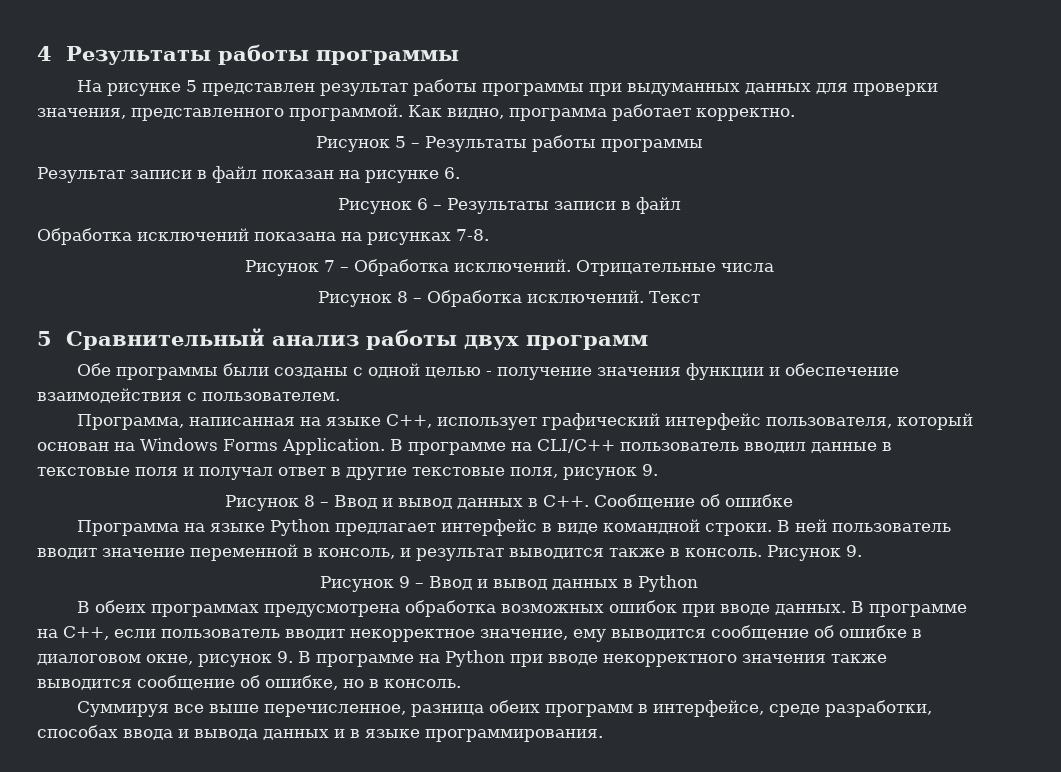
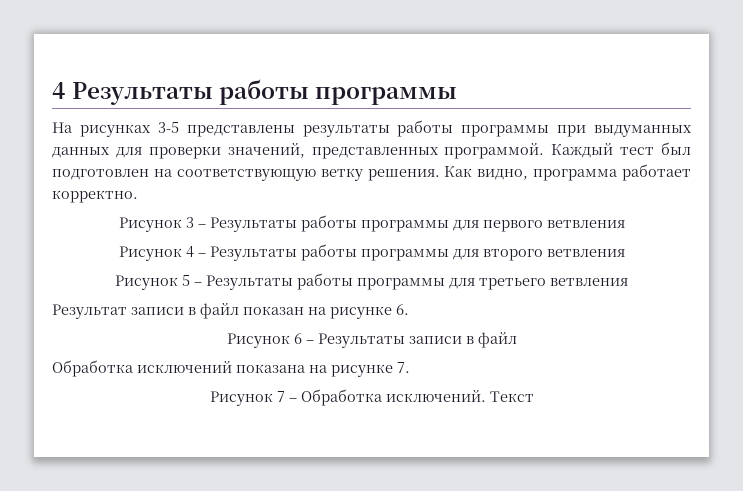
[106,80,408,96] рисунке 5 представлен результат -> [79,122,390,137] рисунках 3-5 представлены результаты
[37,104,403,121] значения, представленного программой. -> [227,142,691,159] [52,168,440,181] значений, представленных программой. Каждый тест был подготовлен на соответствующую ветку решения.
(795, 114) none -> [118,215,625,232] [118,244,625,261] // Рисунок 3 – Результаты работы программы для первого ветвления // Рисунок 4 – Результаты работы программы для второго ветвления
(703, 145) none -> [449,278,628,290] для третьего ветвления
[367,229,489,245] рисунках 7-8. -> [331,362,410,377] рисунке 7.
[575,260,774,276] [318,290,700,307] [37,328,649,350] [76,363,899,380] [37,388,340,403] [76,413,973,430] [37,438,892,455] [37,464,658,480] [225,494,793,511] [76,519,951,536] [37,544,862,561] [320,575,698,592] [76,600,967,617] [37,625,922,642] [37,650,887,667] [37,675,461,690] [76,700,932,717] [37,725,603,742] Отрицательные числа // Рисунок 8 – Обработка исключений. Текст // 5 Сравнительный анализ работы двух программ // Обе программы были созданы с одной целью - получение значения функции и обеспечение взаимодействия с пользователем. // Программа, написанная на языке C++, использует графический интерфейс пользователя, который основан на Windows Forms Application. В программе на CLI/C++ пользователь вводил данные в текстовые поля и получал ответ в другие текстовые поля, рисунок 9. // Рисунок 8 – Ввод и вывод данных в C++. Сообщение об ошибке // Программа на языке Python предлагает интерфейс в виде командной строки. В ней пользователь вводит значение переменной в консоль, и результат выводится также в консоль. Рисунок 9. // Рисунок 9 – Ввод и вывод данных в Python // В обеих программах предусмотрена обработка возможных ошибок при вводе данных. В программе на C++, если пользователь вводит некорректное значение, ему выводится сообщение об ошибке в диалоговом окне, рисунок 9. В программе на Python при вводе некорректного значения также выводится сообщение об ошибке, но в консоль. // Суммируя все выше перечисленное, разница обеих программ в интерфейсе, среде разработки, способах ввода и вывода данных и в языке программирования. -> [489,391,534,402] Текст

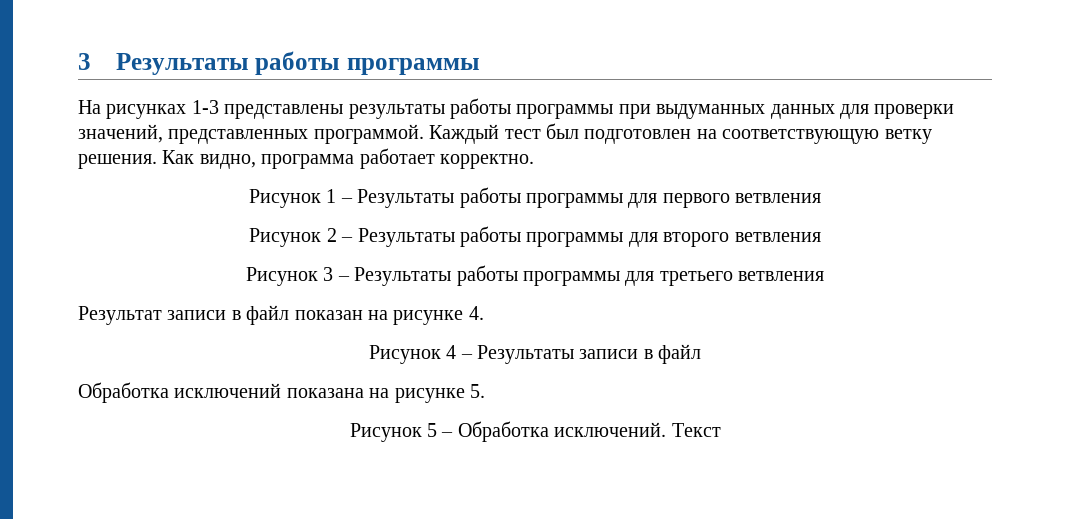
[52,82,65,99] 4 -> [78,53,91,70] 3
[157,122,179,133] 3-5 -> [191,100,219,114] 1-3
[185,217,194,228] 3 -> [326,189,337,203] 1
[185,246,194,258] 4 -> [326,228,337,242] 2
[182,275,190,286] 5 -> [323,267,334,281] 3
[396,304,409,315] [226,333,302,348] 6. // Рисунок 6 -> [468,306,484,320] [368,345,457,364] 4. // Рисунок 4
[397,362,410,373] [209,391,285,406] 7. // Рисунок 7 -> [469,384,485,398] [349,423,437,442] 5. // Рисунок 5

